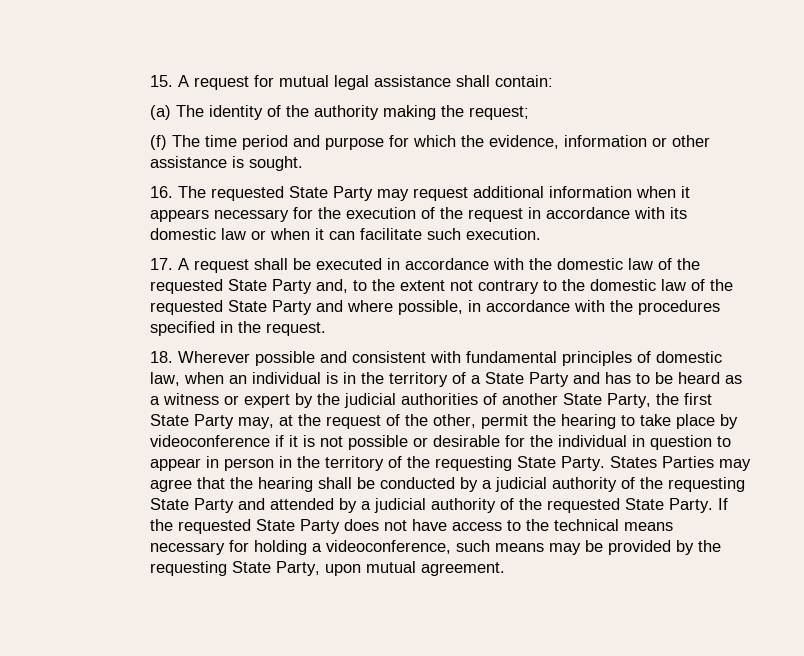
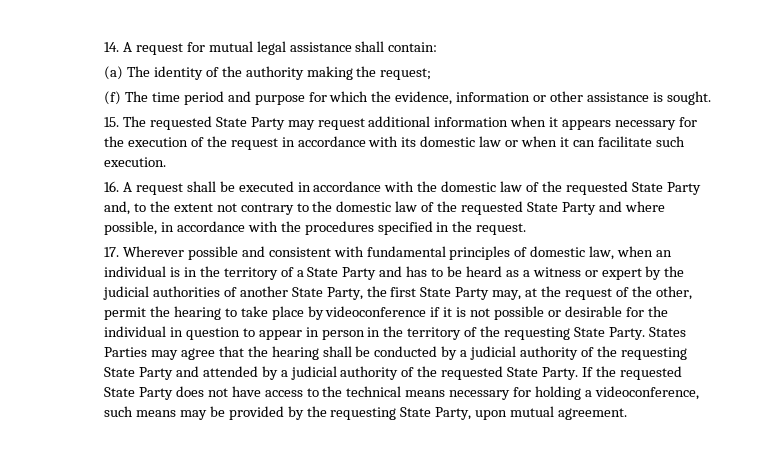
[150,75,174,87] 15. -> [104,42,120,52] 14.
[150,186,174,198] 16. -> [104,117,120,127] 15.
[150,258,174,270] 17. -> [104,181,120,192] 16.
[150,351,174,363] 18. -> [104,247,120,257] 17.

